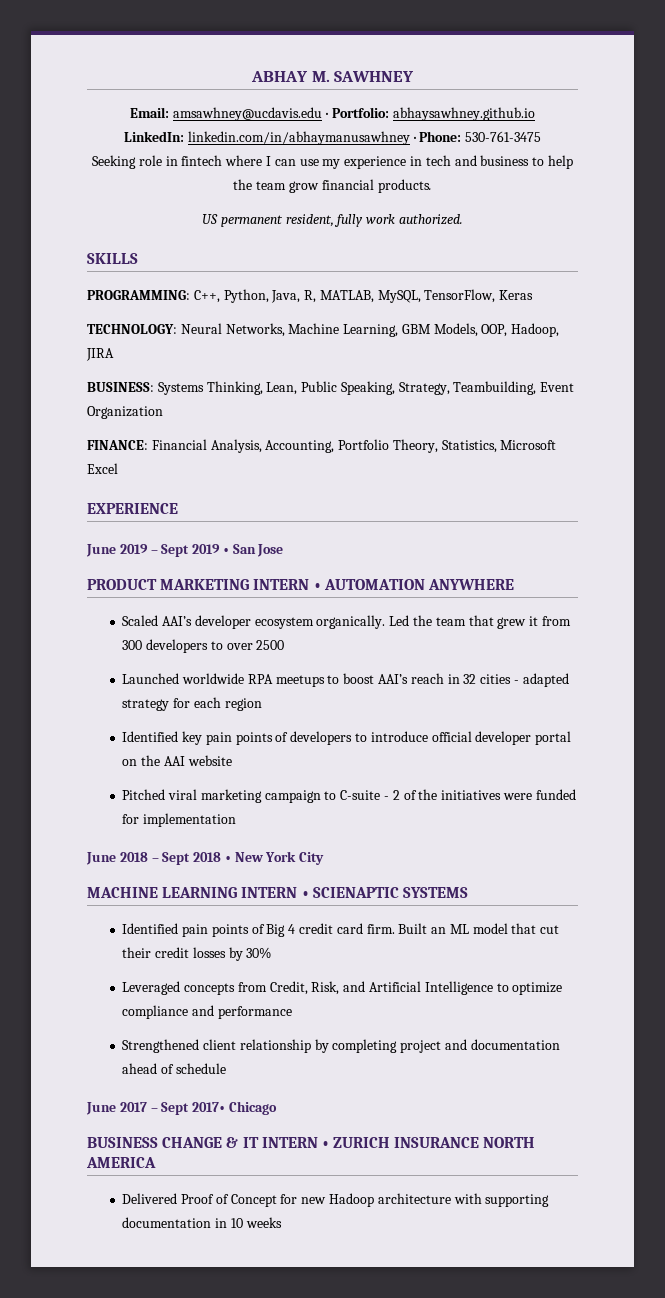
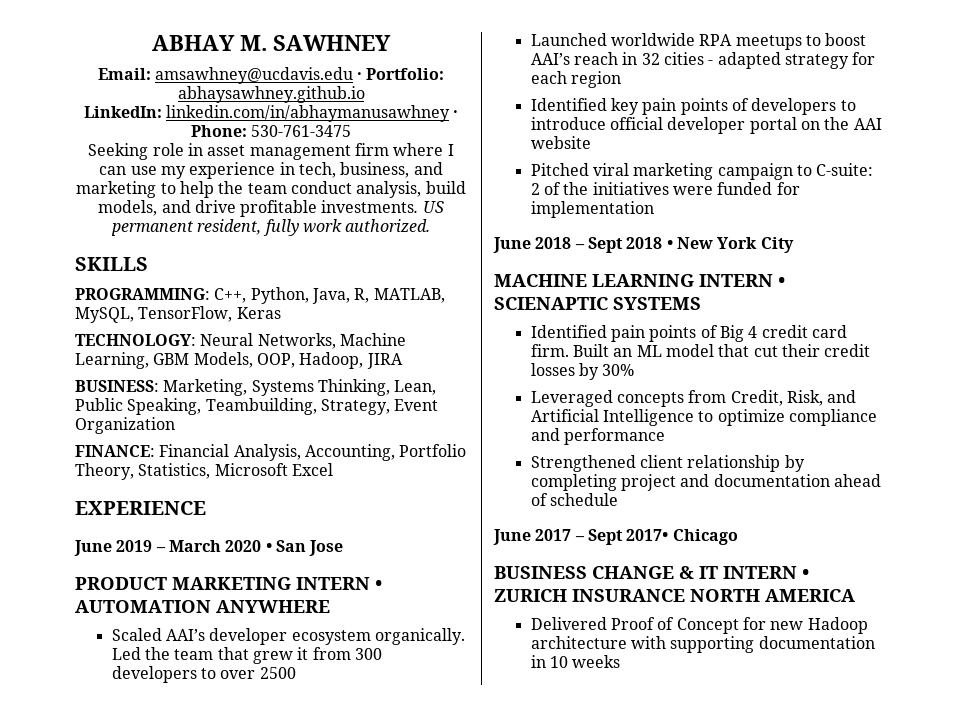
[181,155,223,166] fintech -> [207,143,389,160] asset management firm
[425,155,573,169] [233,179,432,193] tech and business to help the team grow financial products. // -> [298,162,443,178] [76,181,466,198] [98,200,419,217] tech, business, and marketing to help the team conduct analysis, build models, and drive profitable investments.
(154, 387) none -> [163,379,248,396] Marketing,
[398,381,537,395] Strategy, Teambuilding, -> [205,398,390,415] Teambuilding, Strategy,
[161,544,221,557] Sept 2019 -> [168,540,262,552] March 2020
[340,790,390,800] C-suite - -> [816,163,874,176] C-suite:

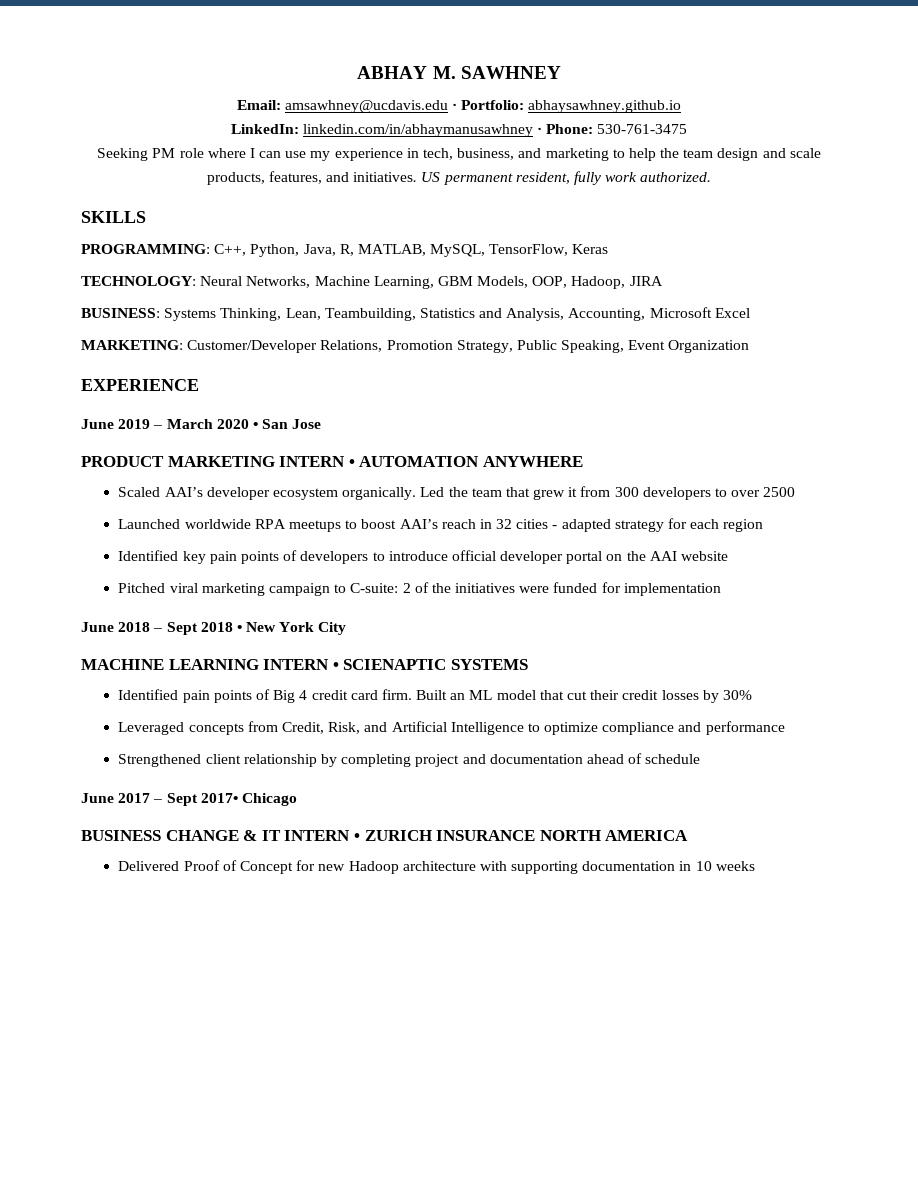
[152,143,389,160] role in asset management firm -> [152,148,204,158] PM role
[290,181,466,198] [98,200,419,217] conduct analysis, build models, and drive profitable investments. -> [717,148,821,161] [206,171,418,185] design and scale products, features, and initiatives.
[163,379,248,396] Marketing, -> (160, 313) none
[75,398,439,415] [75,417,175,434] [75,444,467,461] [75,463,333,480] Public Speaking, Teambuilding, Strategy, Event Organization // FINANCE: Financial Analysis, Accounting, Portfolio Theory, Statistics, Microsoft Excel -> [324,307,750,321] [81,340,750,353] Teambuilding, Statistics and Analysis, Accounting, Microsoft Excel // MARKETING: Customer/Developer Relations, Promotion Strategy, Public Speaking, Event Organization

